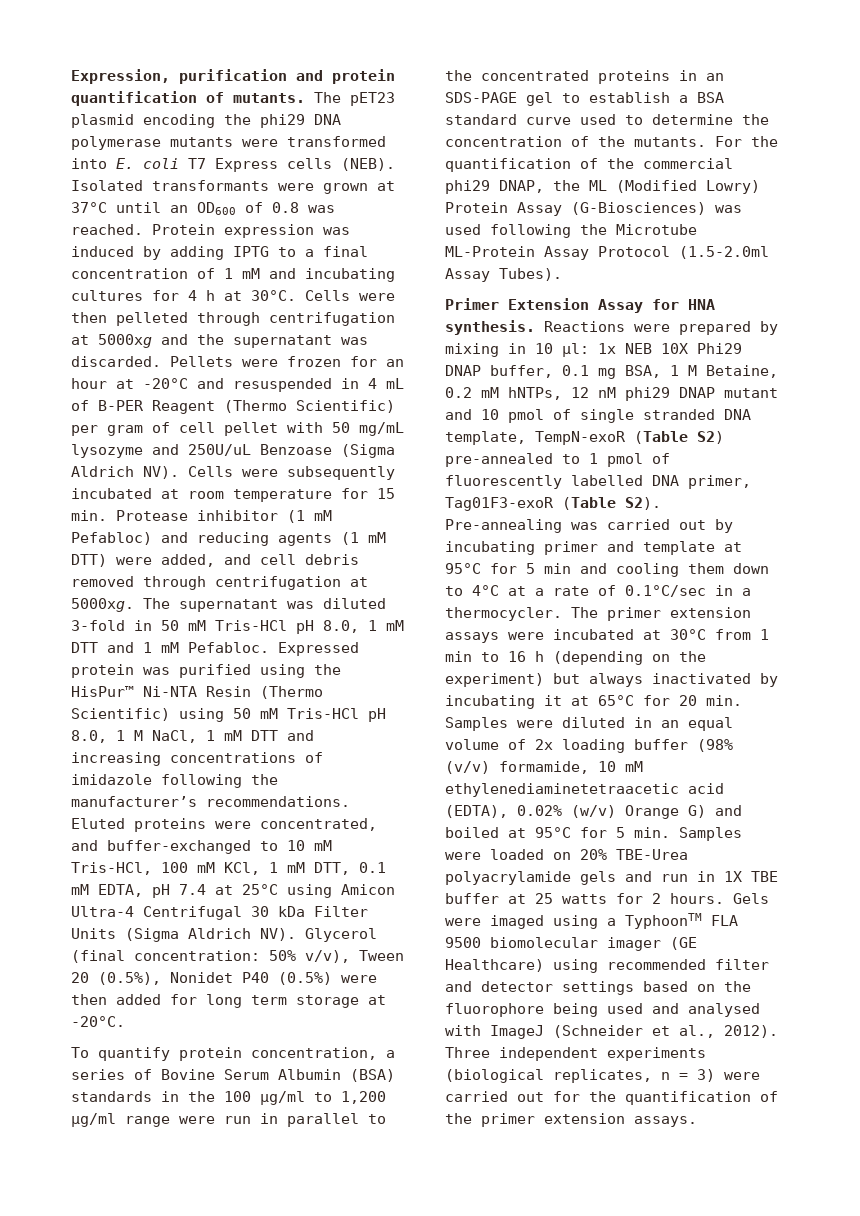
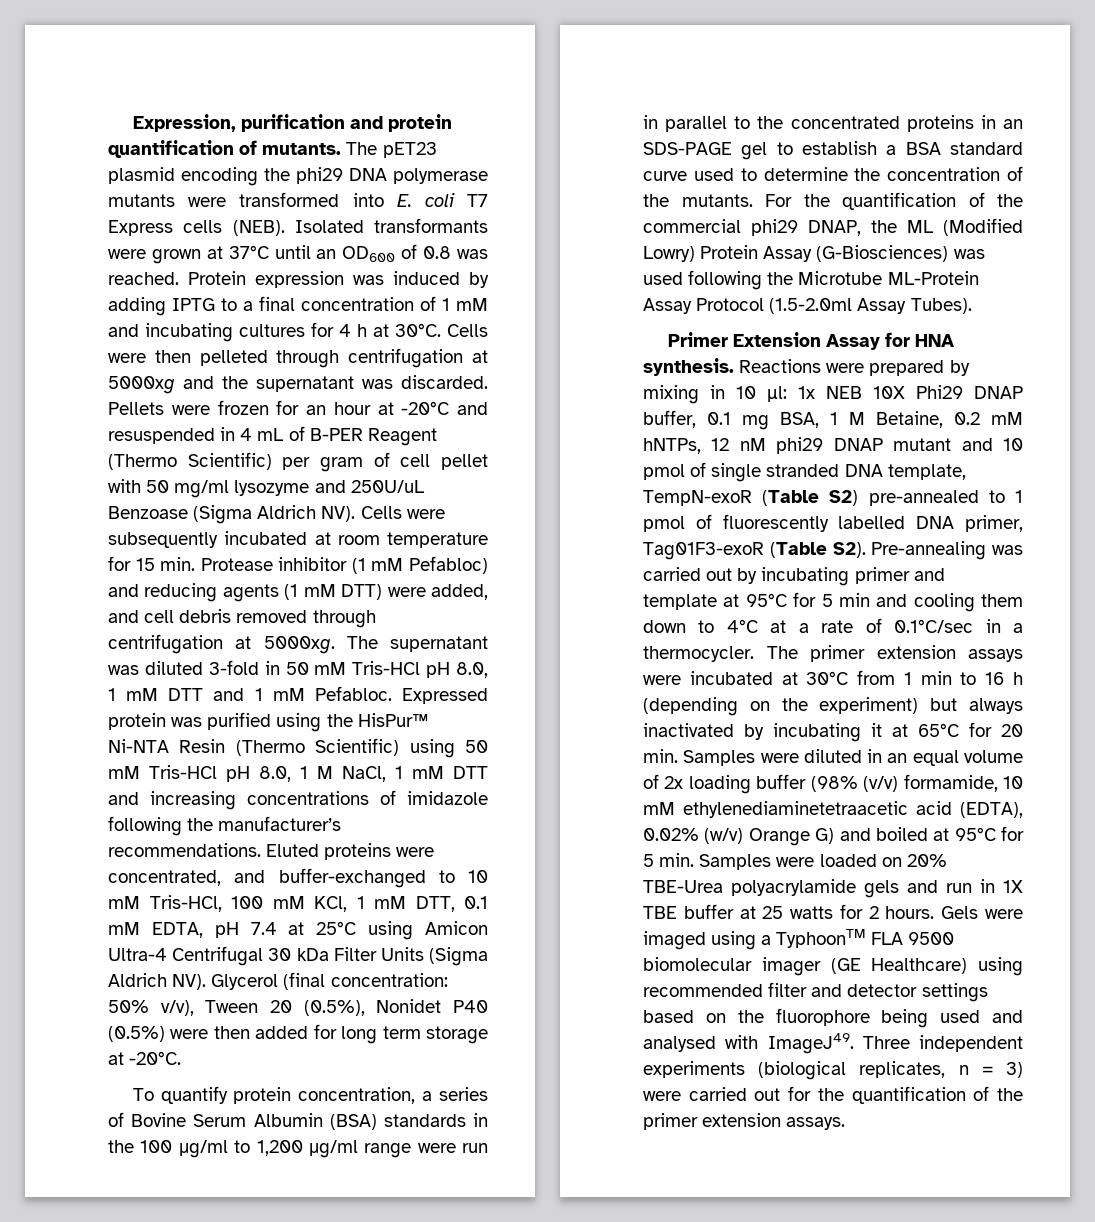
[359,422,404,436] mg/mL -> [174,480,230,498] mg/ml
[490,1025,778,1039] ImageJ (Schneider et al., 2012). -> [767,1033,854,1054] ImageJ49.

